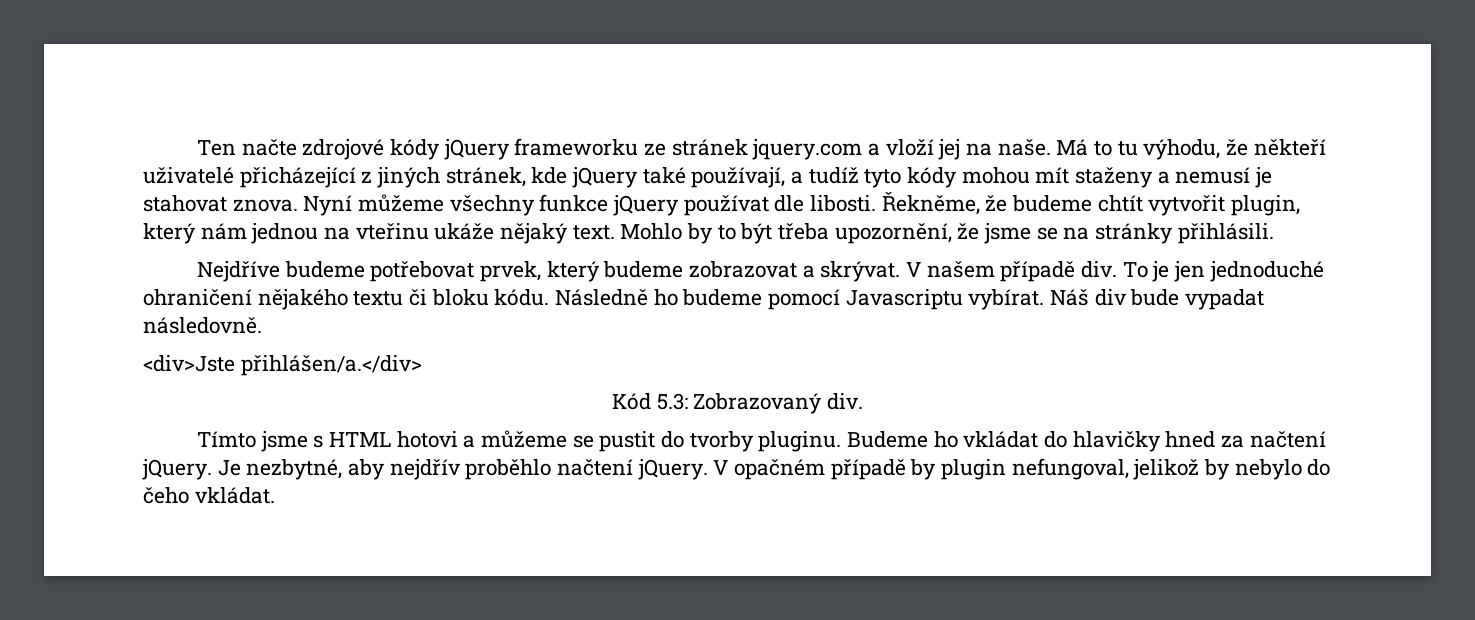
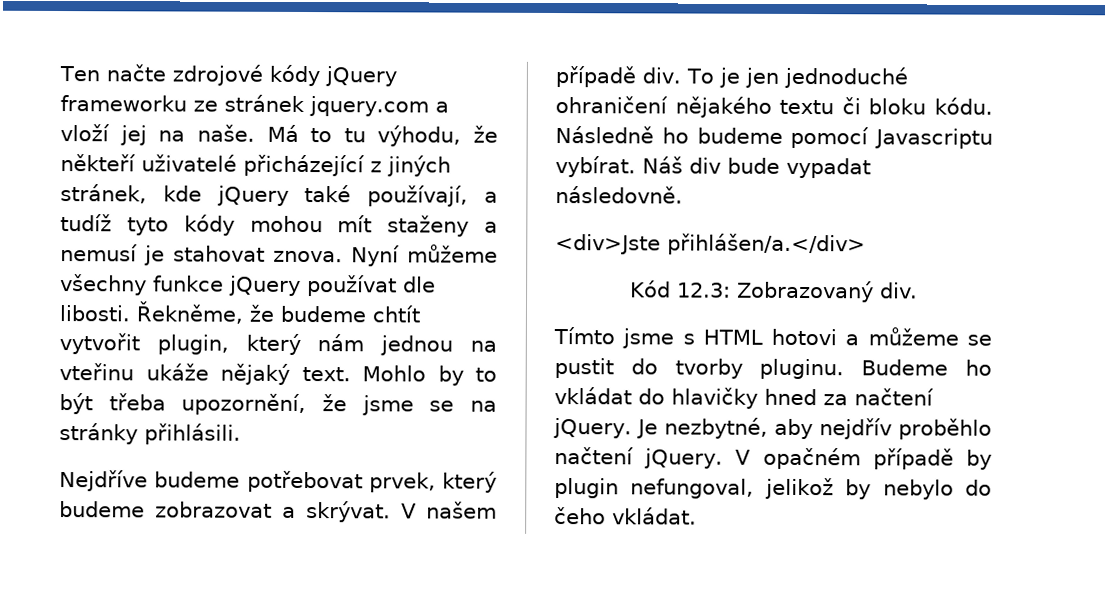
[656,393,688,410] 5.3: -> [676,282,731,298] 12.3:

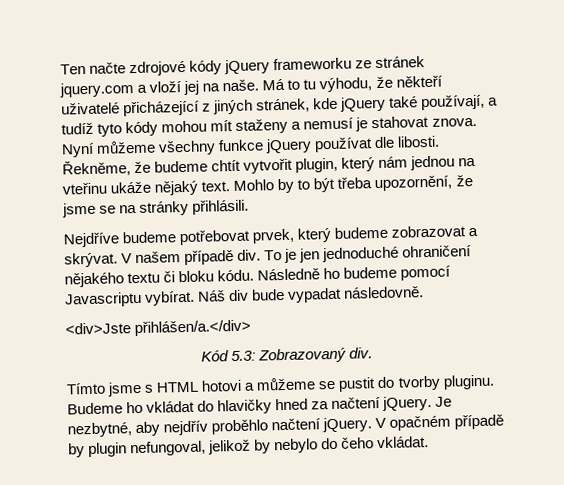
[676,282,731,298] 12.3: -> [230,350,256,362] 5.3:

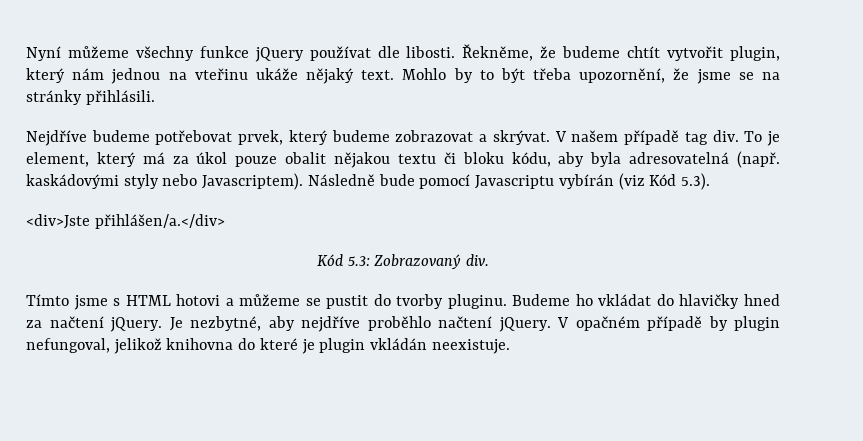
[60,56,426,77] [59,75,443,98] [61,94,499,117] [61,115,477,137] Ten načte zdrojové kódy jQuery frameworku ze stránek jquery.com a vloží jej na naše. Má to tu výhodu, že někteří uživatelé přicházející z jiných stránek, kde jQuery také používají, a tudíž tyto kódy mohou mít staženy a nemusí je stahovat znova. -> (26, 53) none
(235, 257) none -> [684,132,708,145] tag
[299,245,473,263] [64,265,452,288] [65,286,425,308] jen jednoduché ohraničení nějakého textu či bloku kódu. Následně ho budeme pomocí Javascriptu vybírat. Náš div bude vypadat následovně. -> [26,151,781,168] [26,173,710,190] element, který má za úkol pouze obalit nějakou textu či bloku kódu, aby byla adresovatelná (např. kaskádovými styly nebo Javascriptem). Následně bude pomocí Javascriptu vybírán (viz Kód 5.3).
[163,420,209,436] nejdřív -> [301,316,360,332] nejdříve
[254,436,430,454] by nebylo do čeho vkládat. -> [166,338,510,354] knihovna do které je plugin vkládán neexistuje.

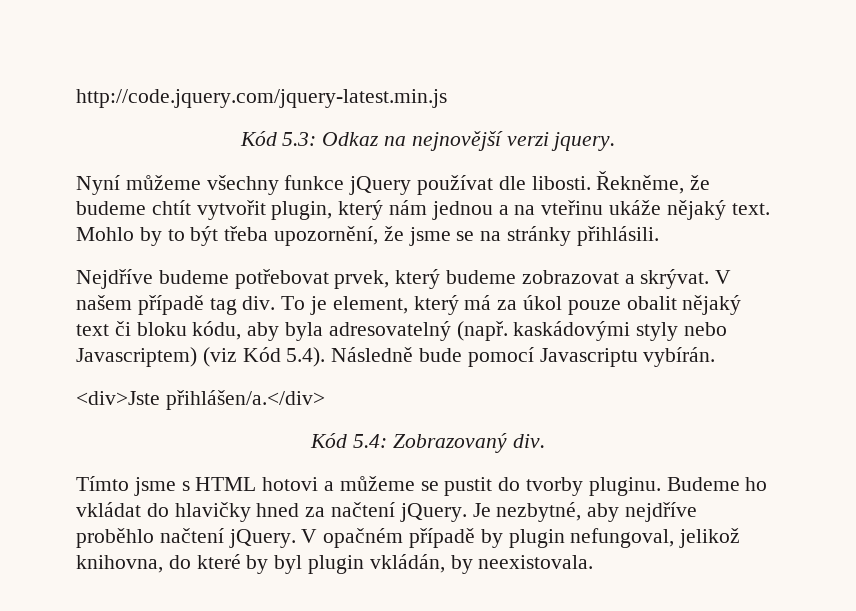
(26, 53) none -> [76,89,447,108] [239,131,616,151] http://code.jquery.com/jquery-latest.min.js // Kód 5.3: Odkaz na nejnovější verzi jquery. //
(161, 76) none -> [498,205,509,215] a
[334,152,436,168] nějakou textu -> [682,295,742,315] [76,324,109,336] nějaký text
[629,152,730,164] adresovatelná -> [328,321,451,341] adresovatelný
[202,173,710,190] Javascriptem). Následně bude pomocí Javascriptu vybírán (viz Kód 5.3). -> [76,347,716,367] Javascriptem) (viz Kód 5.4). Následně bude pomocí Javascriptu vybírán.
[347,256,370,266] 5.3: -> [353,434,388,448] 5.4:
[166,338,234,350] knihovna -> [76,555,163,573] knihovna,
[301,338,510,354] je plugin vkládán neexistuje. -> [246,554,594,574] by byl plugin vkládán, by neexistovala.

